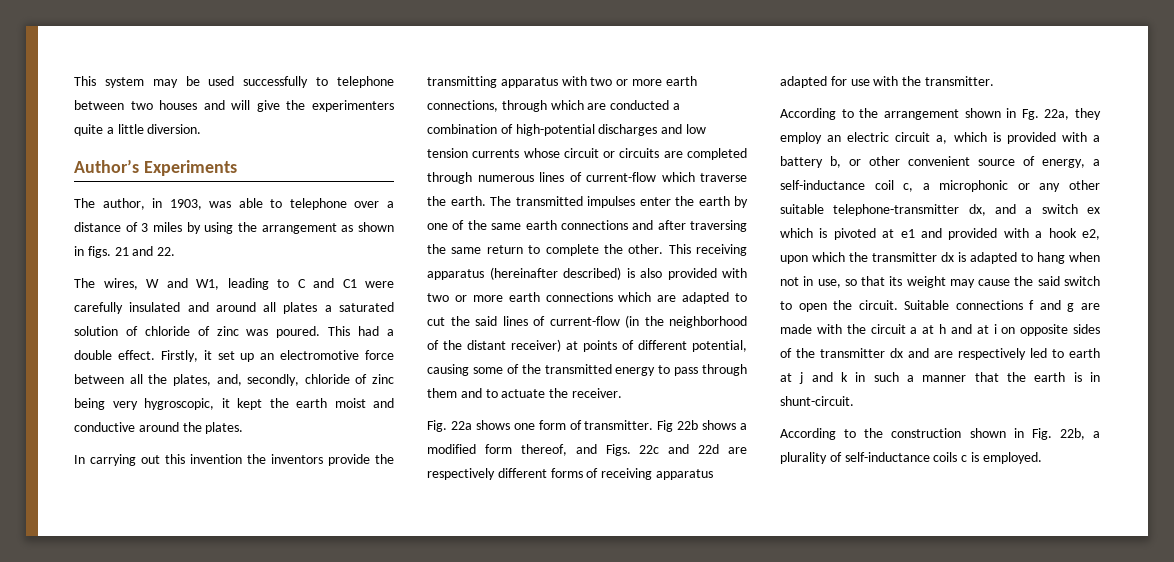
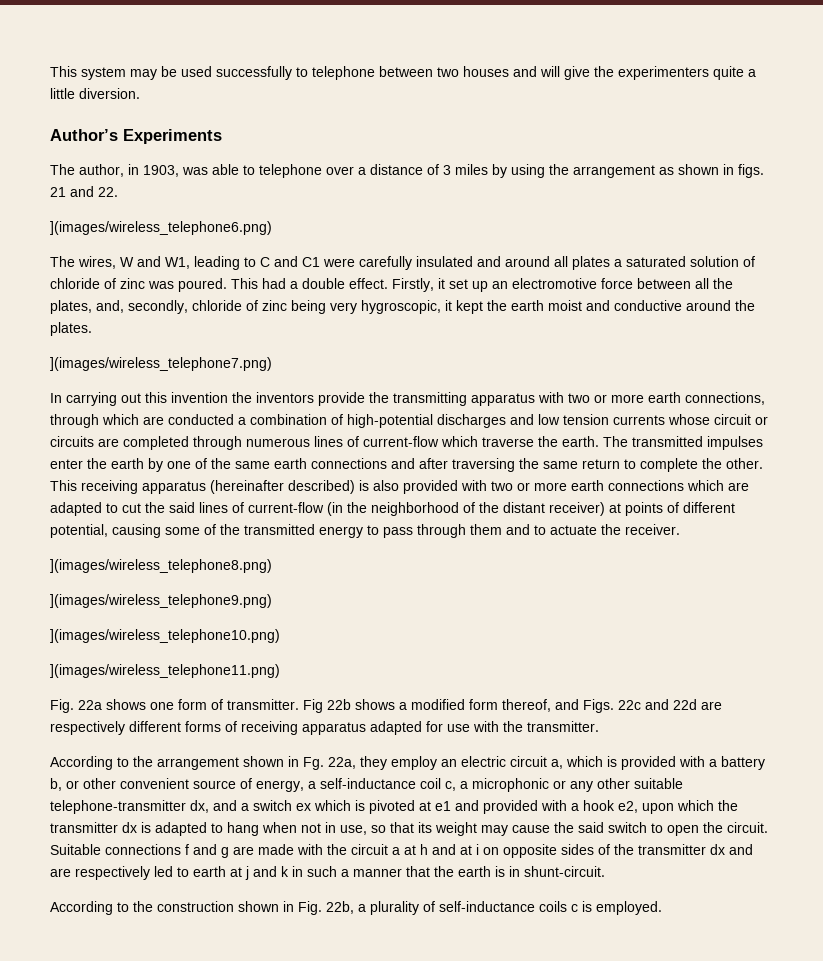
(176, 251) none -> [50,221,272,235] // ](images/wireless_telephone6.png)
(244, 428) none -> [50,357,272,371] // ](images/wireless_telephone7.png)
(622, 393) none -> [50,559,272,573] [50,594,272,608] [50,629,280,643] [50,664,280,678] // ](images/wireless_telephone8.png) // ](images/wireless_telephone9.png) // ](images/wireless_telephone10.png) // ](images/wireless_telephone11.png)

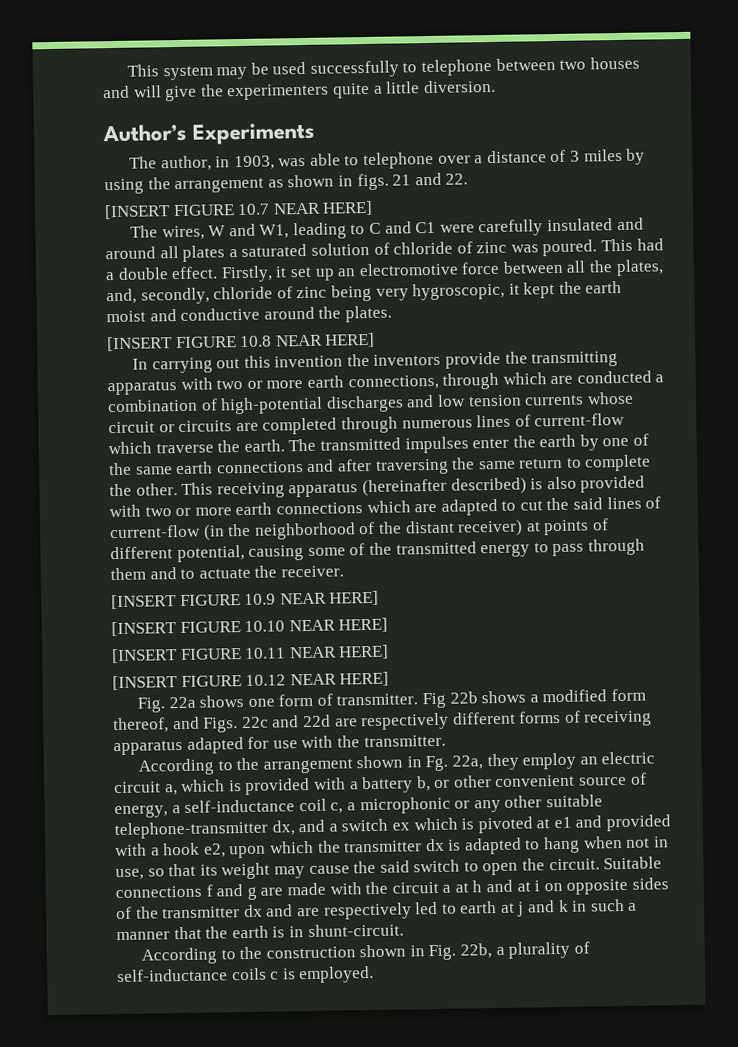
[50,221,272,235] ](images/wireless_telephone6.png) -> [104,200,374,220] [INSERT FIGURE 10.7 NEAR HERE]
[50,357,272,371] ](images/wireless_telephone7.png) -> [107,332,376,352] [INSERT FIGURE 10.8 NEAR HERE]
[50,559,272,573] [50,594,272,608] [50,629,280,643] [50,664,280,678] ](images/wireless_telephone8.png) // ](images/wireless_telephone9.png) // ](images/wireless_telephone10.png) // ](images/wireless_telephone11.png) -> [111,590,380,610] [111,617,389,637] [111,644,390,664] [112,671,390,691] [INSERT FIGURE 10.9 NEAR HERE] // [INSERT FIGURE 10.10 NEAR HERE] // [INSERT FIGURE 10.11 NEAR HERE] // [INSERT FIGURE 10.12 NEAR HERE]

